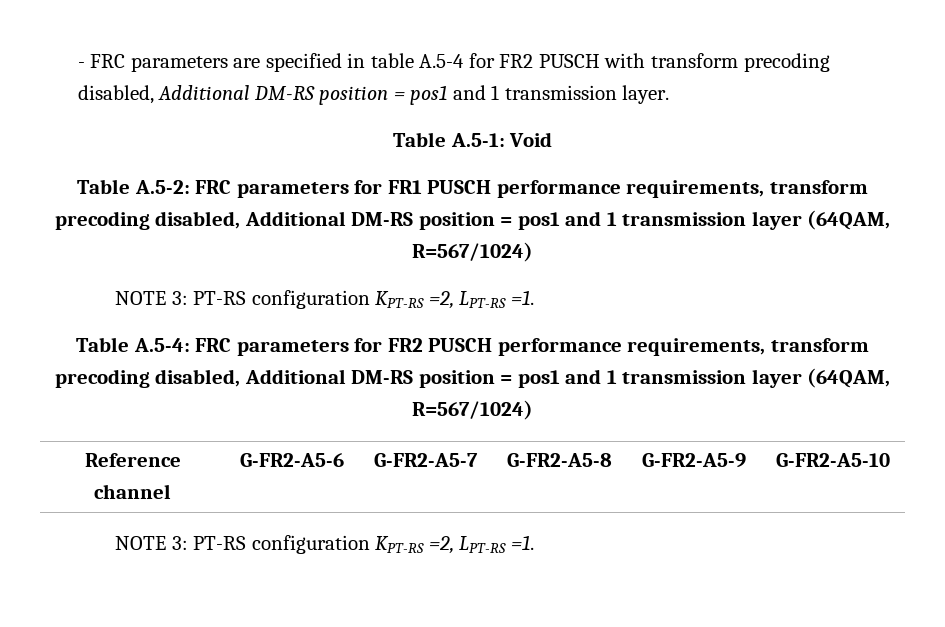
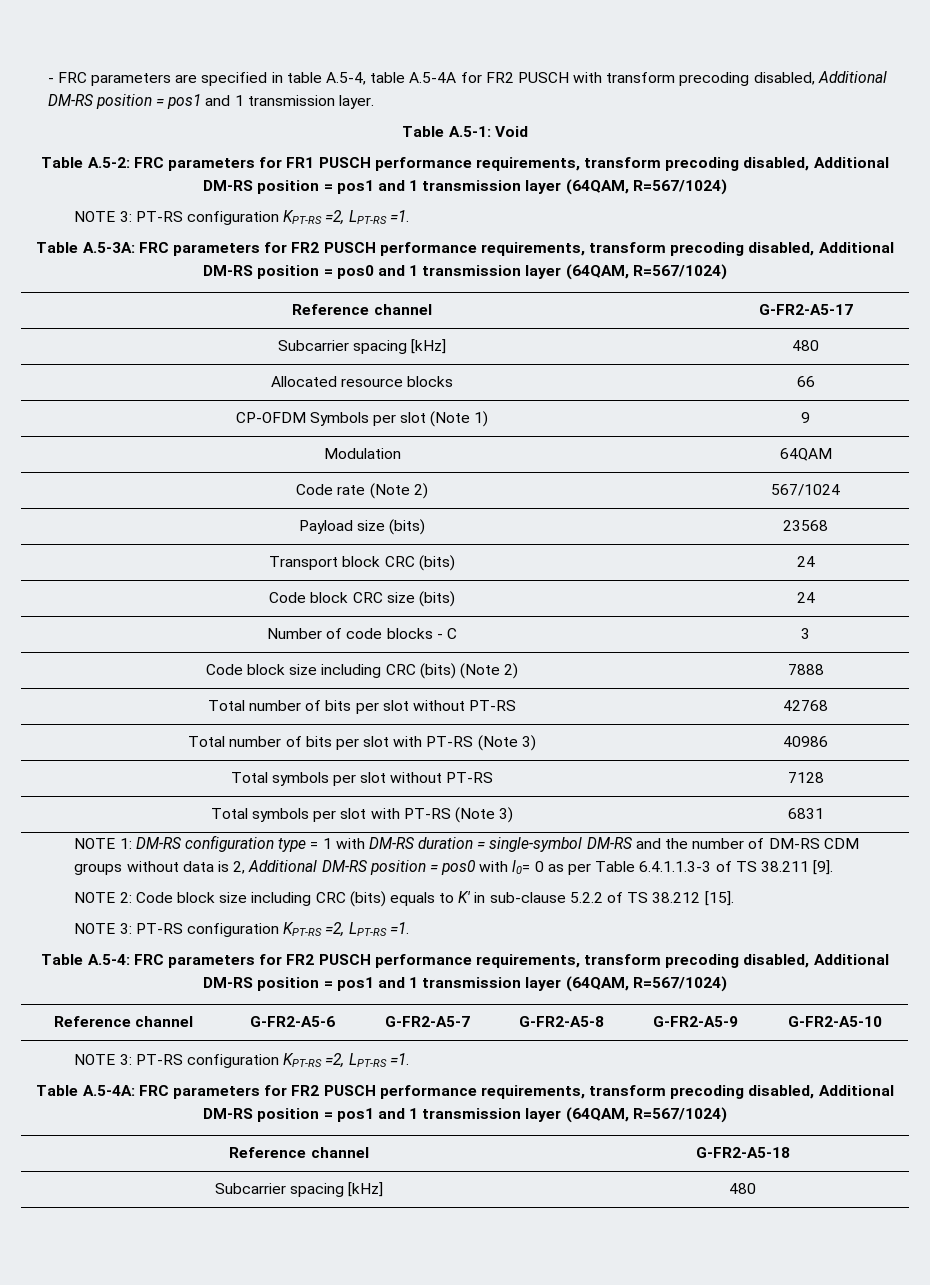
[419,54,465,68] A.5-4 -> [326,72,457,85] A.5-4, table A.5-4A
(534, 297) none -> [36,242,894,256] [203,264,727,280] [292,304,432,315] [758,304,853,315] [277,339,447,354] [792,340,819,351] [270,376,454,387] [796,376,815,387] [235,411,489,427] [801,412,810,423] [323,448,401,459] [779,448,832,461] [296,483,428,499] [771,484,840,496] [298,519,426,535] [783,520,828,531] [269,555,455,571] [796,556,815,567] [269,591,455,607] [796,592,815,603] [267,628,457,639] [801,628,810,639] [205,663,519,679] [787,664,824,675] [207,700,517,714] [783,700,828,711] [188,735,536,751] [783,736,828,747] [230,772,494,786] [787,772,824,783] [210,807,514,823] [787,808,824,819] [74,835,859,852] [74,860,834,875] [74,891,734,907] [74,922,409,937] // Table A.5-3A: FRC parameters for FR2 PUSCH performance requirements, transform precoding disabled, Additional DM-RS position = pos0 and 1 transmission layer (64QAM, R=567/1024) // Reference channel | G-FR2-A5-17 // Subcarrier spacing [kHz] | 480 // Allocated resource blocks | 66 // CP-OFDM Symbols per slot (Note 1) | 9 // Modulation | 64QAM // Code rate (Note 2) | 567/1024 // Payload size (bits) | 23568 // Transport block CRC (bits) | 24 // Code block CRC size (bits) | 24 // Number of code blocks - C | 3 // Code block size including CRC (bits) (Note 2) | 7888 // Total number of bits per slot without PT-RS | 42768 // Total number of bits per slot with PT-RS (Note 3) | 40986 // Total symbols per slot without PT-RS | 7128 // Total symbols per slot with PT-RS (Note 3) | 6831 // NOTE 1: DM-RS configuration type = 1 with DM-RS duration = single-symbol DM-RS and the number of DM-RS CDM groups without data is 2, Additional DM-RS position = pos0 with l0= 0 as per Table 6.4.1.1.3-3 of TS 38.211 [9]. // NOTE 2: Code block size including CRC (bits) equals to K' in sub-clause 5.2.2 of TS 38.212 [15]. // NOTE 3: PT-RS configuration KPT-RS =2, LPT-RS =1.
(534, 542) none -> [36,1085,894,1099] [203,1107,727,1123] [229,1147,369,1158] [695,1147,790,1158] [214,1182,384,1197] [729,1183,756,1194] // Table A.5-4A: FRC parameters for FR2 PUSCH performance requirements, transform precoding disabled, Additional DM-RS position = pos1 and 1 transmission layer (64QAM, R=567/1024) // Reference channel | G-FR2-A5-18 // Subcarrier spacing [kHz] | 480

